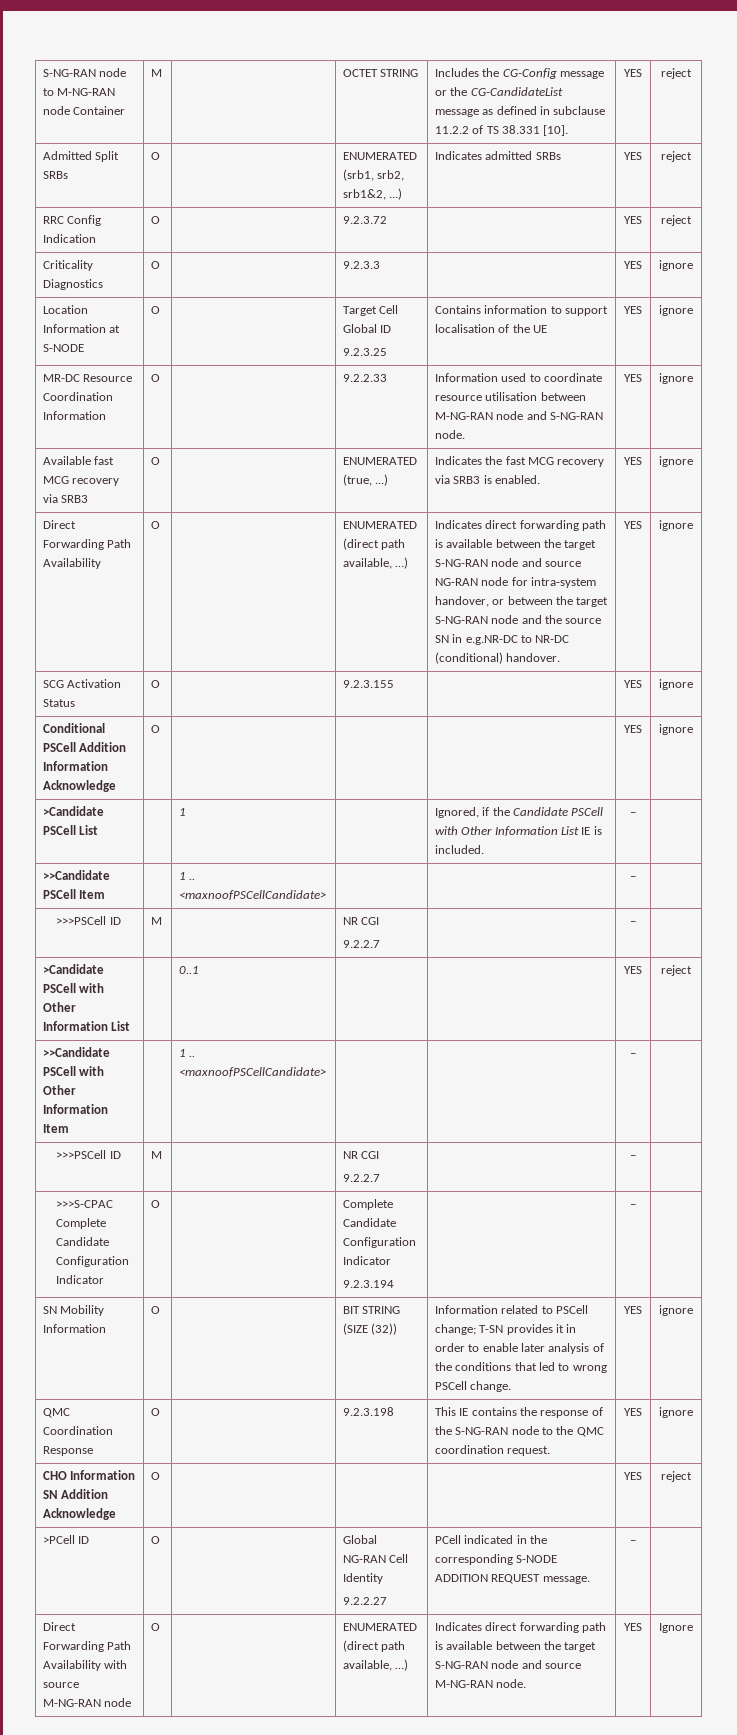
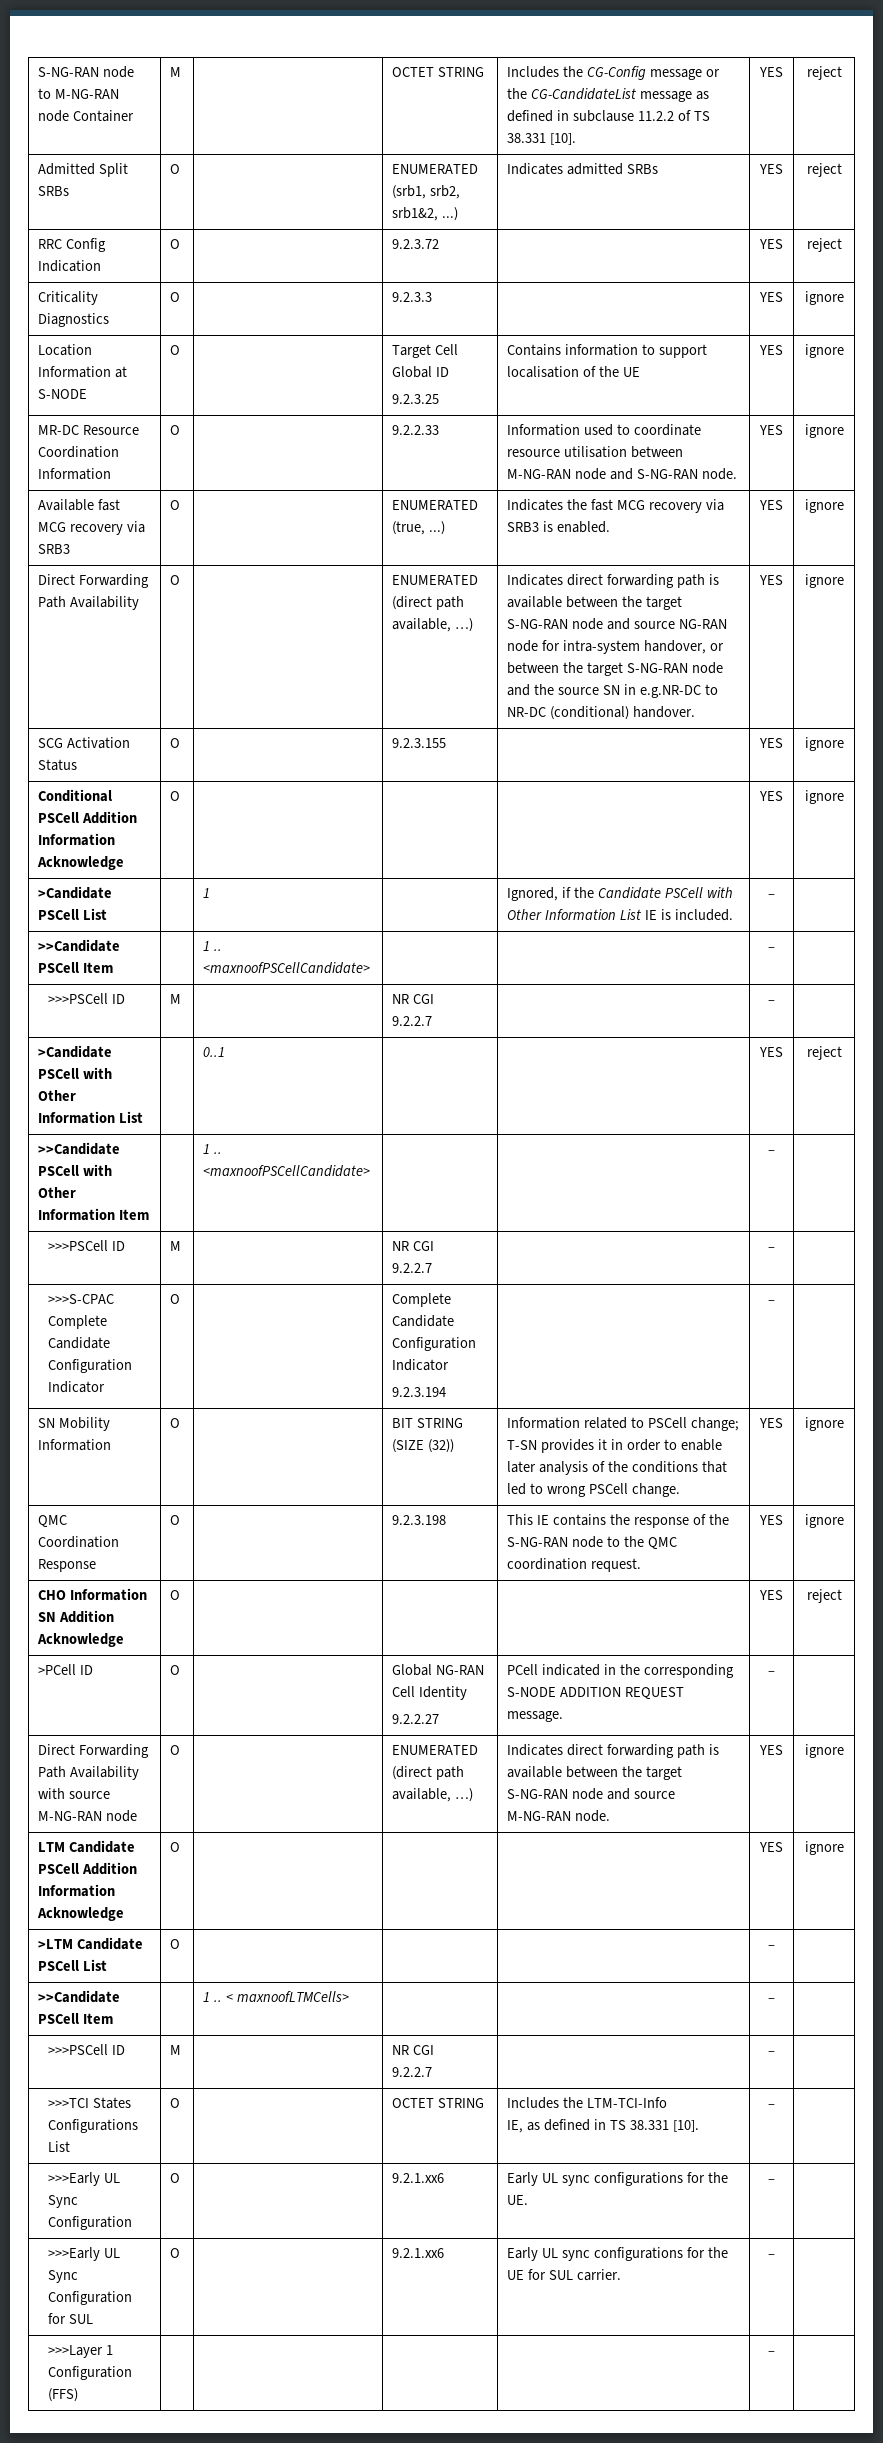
[659,1623,693,1633] Ignore -> [804,1744,844,1758] [38,1840,136,1853] [38,1862,138,1875] [38,1884,116,1897] [37,1907,125,1921] [170,1842,181,1852] [759,1842,783,1852] [804,1841,844,1855] [38,1937,144,1950] [38,1959,108,1971] [170,1939,181,1949] [768,1945,775,1949] [38,1990,121,2003] [38,2013,114,2024] [203,1991,349,2002] [768,1998,775,2002] [47,2044,125,2055] [170,2045,182,2055] [392,2045,435,2055] [392,2067,433,2077] [768,2051,775,2055] [47,2097,131,2109] [47,2119,138,2133] [47,2141,70,2152] [170,2098,181,2108] [392,2098,485,2108] [507,2097,668,2109] [507,2119,699,2133] [768,2104,775,2108] [47,2172,120,2186] [47,2195,78,2208] [47,2216,132,2230] [170,2173,181,2183] [392,2173,445,2183] [507,2172,728,2186] [507,2195,529,2205] [768,2179,775,2183] [47,2247,120,2261] [47,2270,78,2283] [47,2291,132,2305] [47,2313,93,2324] [170,2248,181,2258] [392,2248,445,2258] [507,2247,728,2261] [507,2269,621,2281] [768,2254,775,2258] [47,2345,113,2358] [47,2366,132,2380] [47,2388,78,2402] [768,2351,775,2355] ignore // LTM Candidate PSCell Addition Information Acknowledge | O | | | | YES | ignore // >LTM Candidate PSCell List | O | | | | – | // >>Candidate PSCell Item | | 1 .. < maxnoofLTMCells> | | | – | // >>>PSCell ID | M | | NR CGI // 9.2.2.7 | | – | // >>>TCI States Configurations List | O | | OCTET STRING | Includes the LTM-TCI-Info // IE, as defined in TS 38.331 [10]. | – | // >>>Early UL Sync Configuration | O | | 9.2.1.xx6 | Early UL sync configurations for the UE. | – | // >>>Early UL Sync Configuration for SUL | O | | 9.2.1.xx6 | Early UL sync configurations for the UE for SUL carrier. | – | // >>>Layer 1 Configuration (FFS) | | | | | – |

